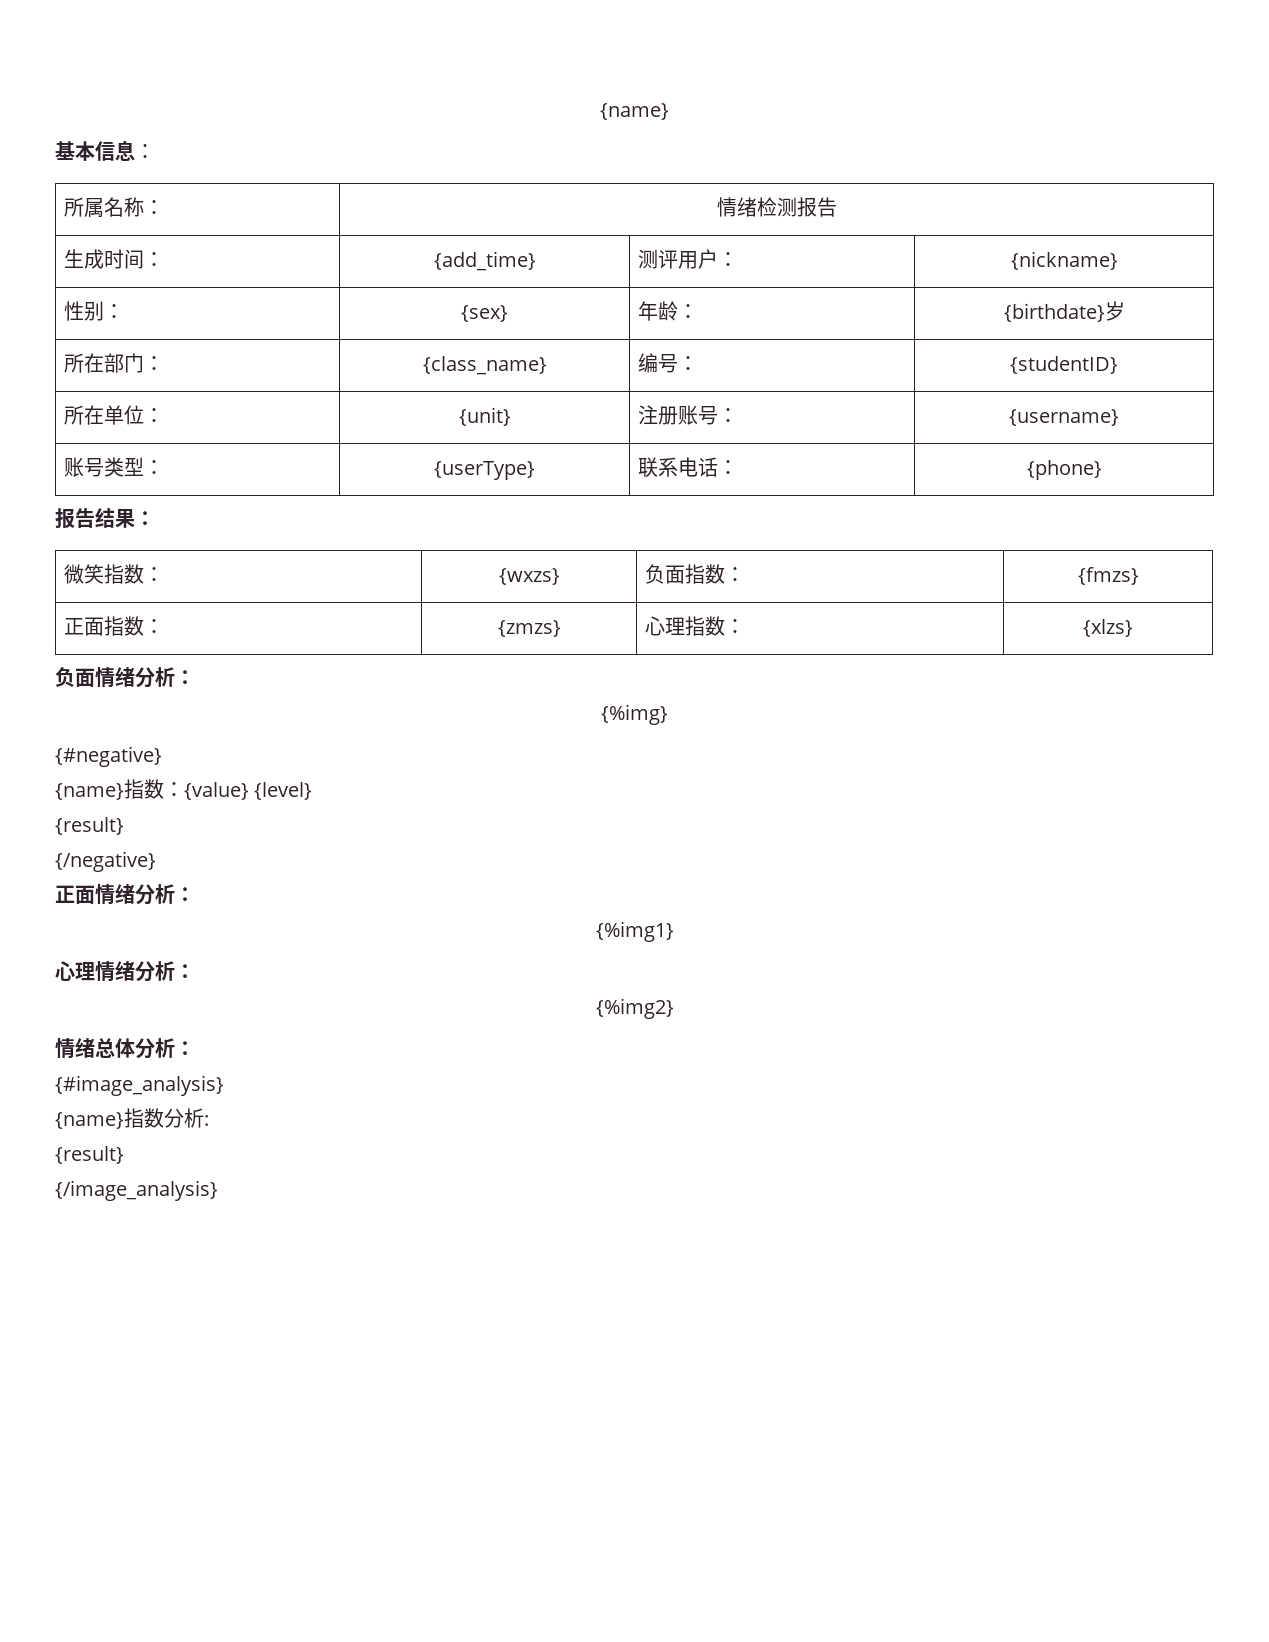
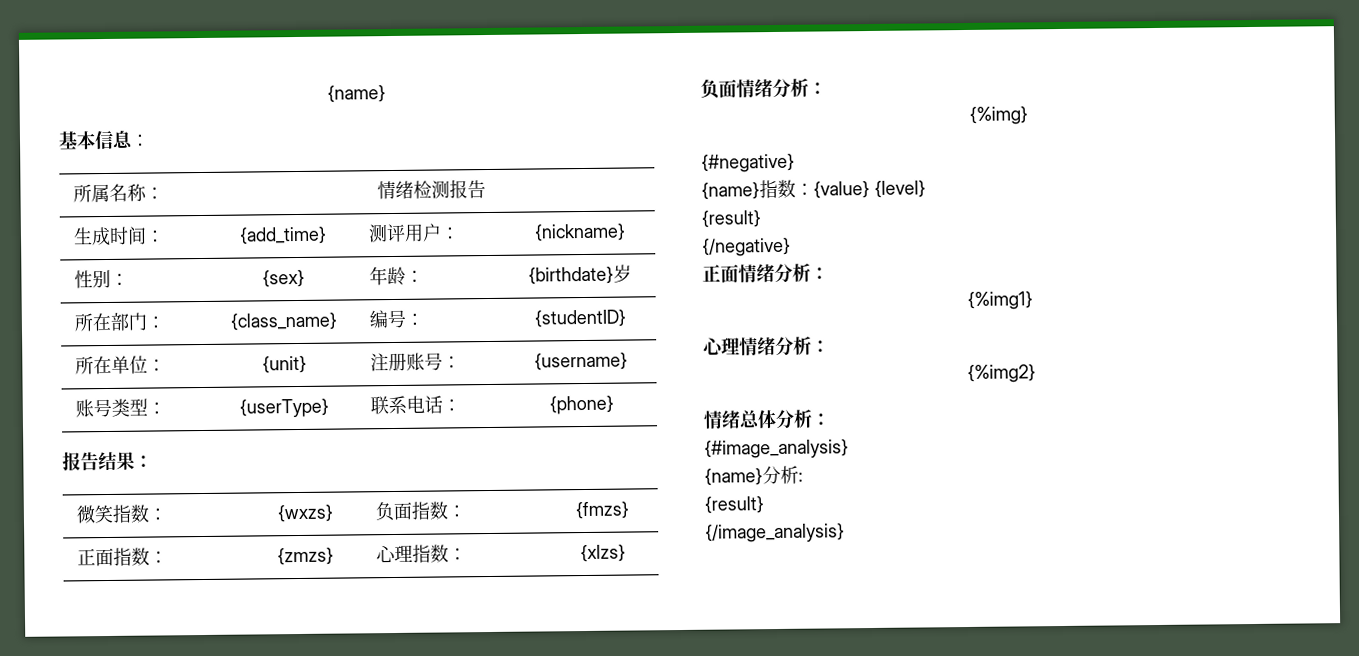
[124,1108,164,1128] 指数 -> (763, 477) none

